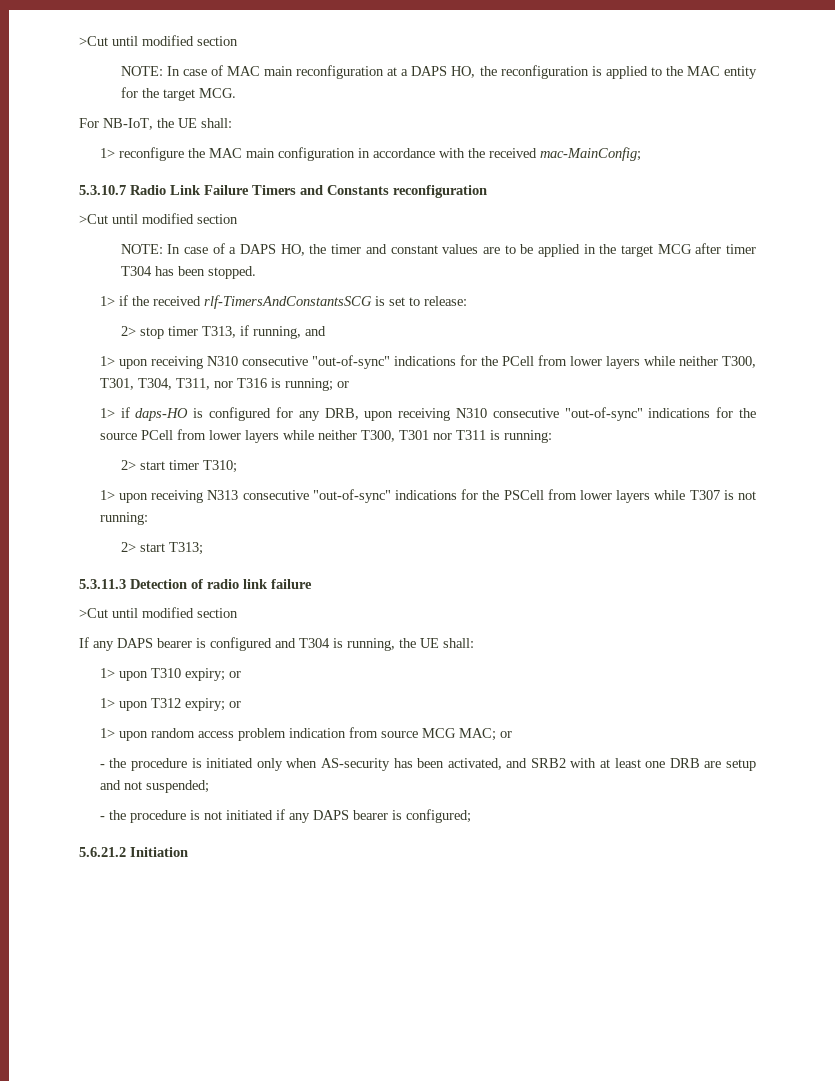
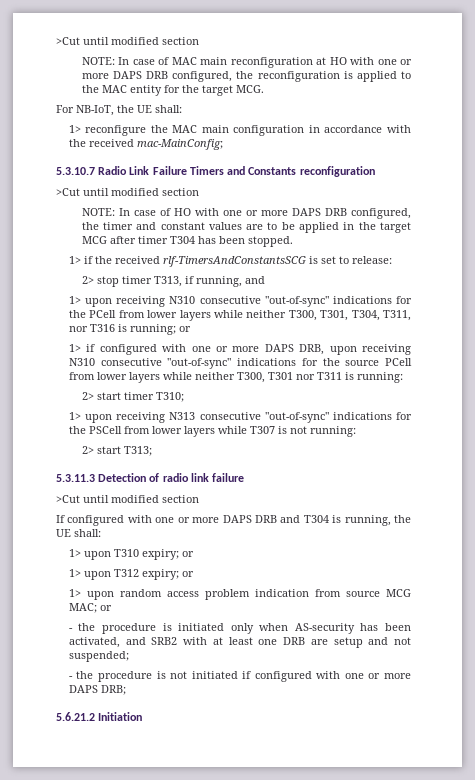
[401,66,476,78] a DAPS HO, -> [329,57,412,65] [81,71,233,82] HO with one or more DAPS DRB configured,
[229,244,305,256] a DAPS HO, -> [173,208,412,219] HO with one or more DAPS DRB configured,
[135,407,320,421] daps-HO is configured for any -> [99,344,294,355] configured with one or more DAPS
[93,637,272,651] any DAPS bearer is configured -> [67,515,277,526] configured with one or more DAPS DRB
[288,809,471,823] any DAPS bearer is configured; -> [254,671,411,682] [68,685,126,695] configured with one or more DAPS DRB;

